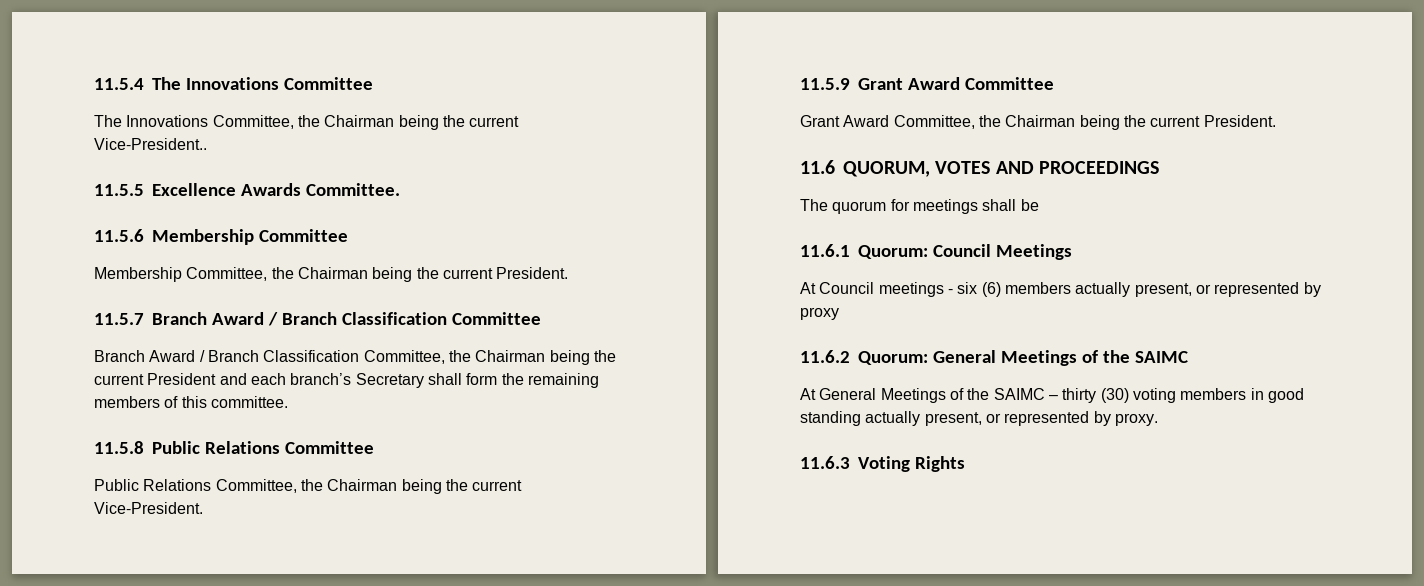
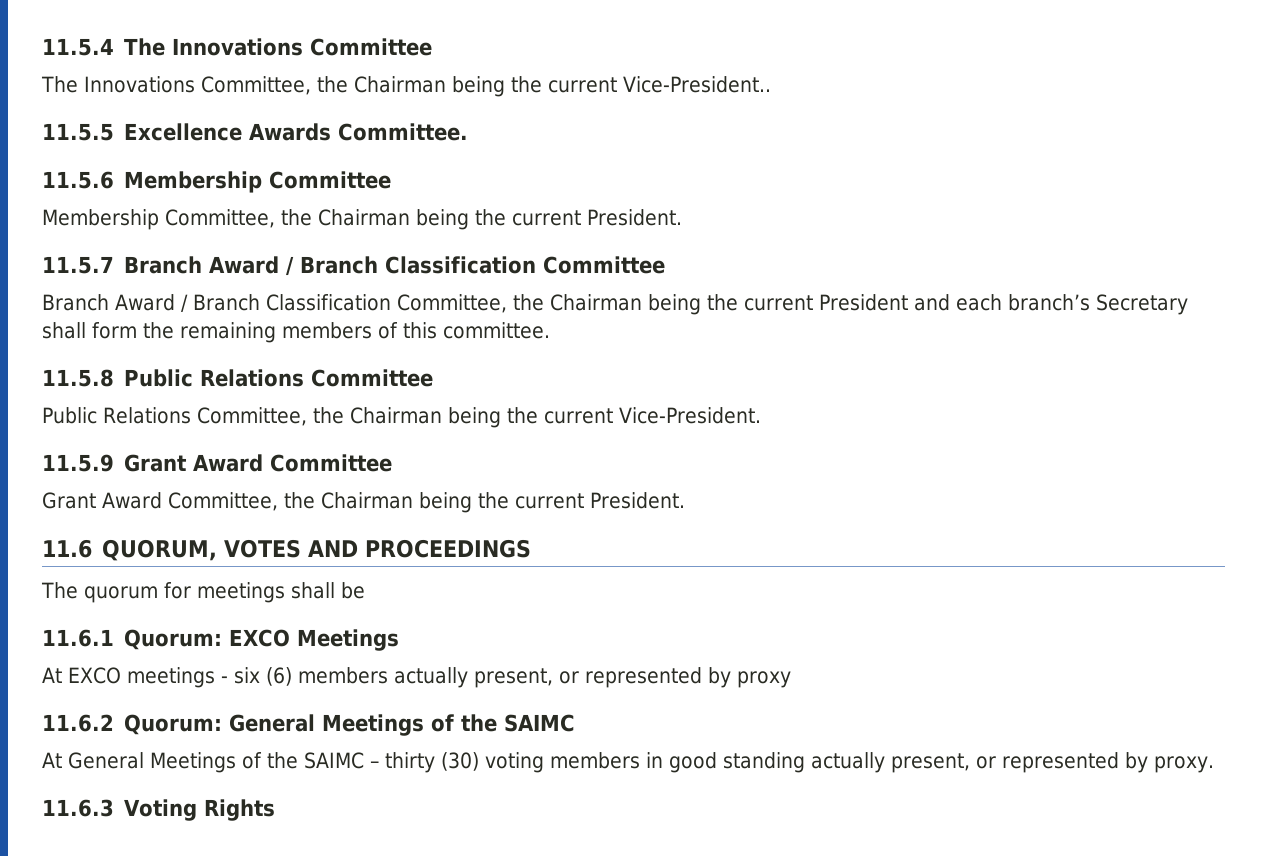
[932,244,991,257] Council -> [229,629,291,647] EXCO
[819,282,875,294] Council -> [68,667,121,684] EXCO

